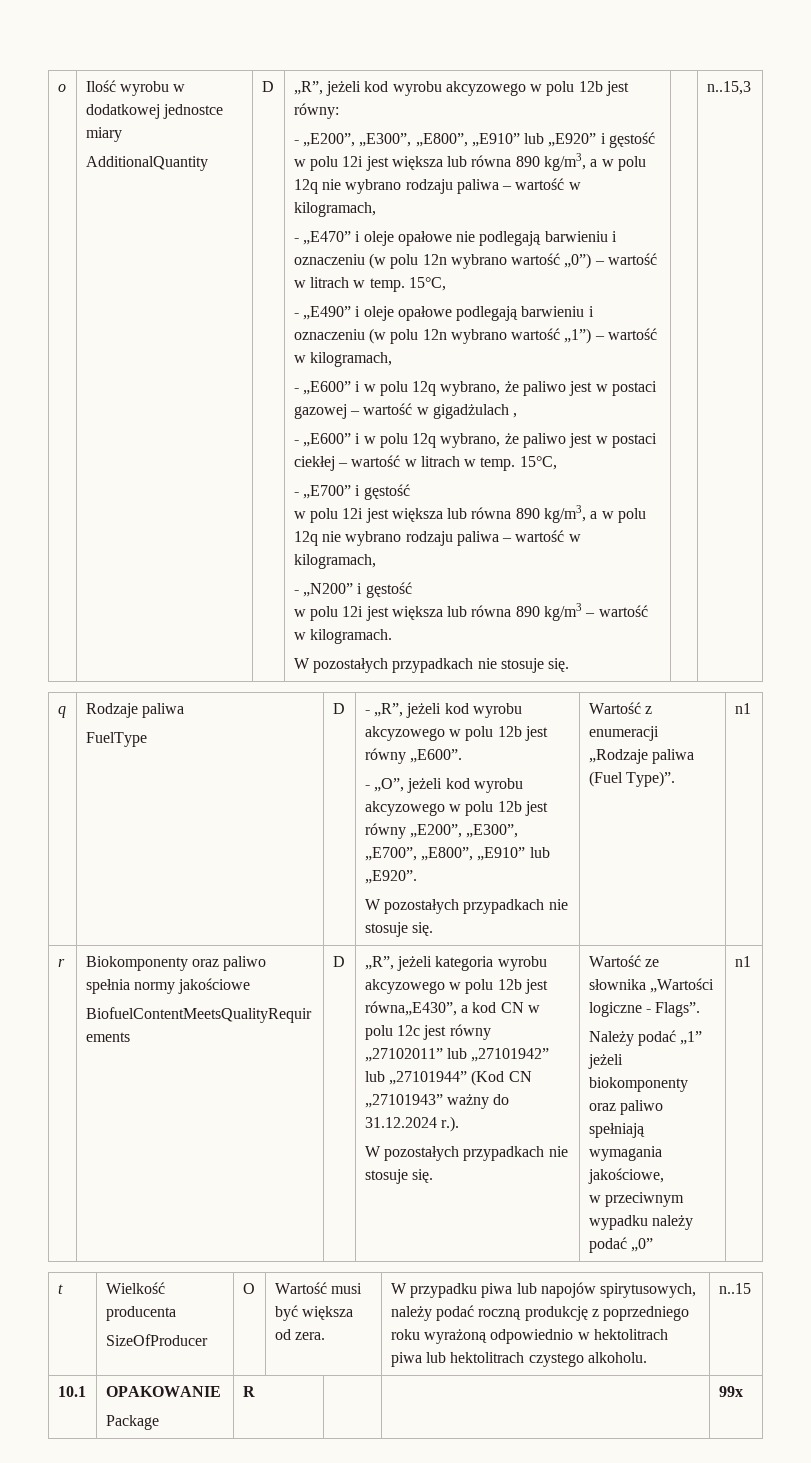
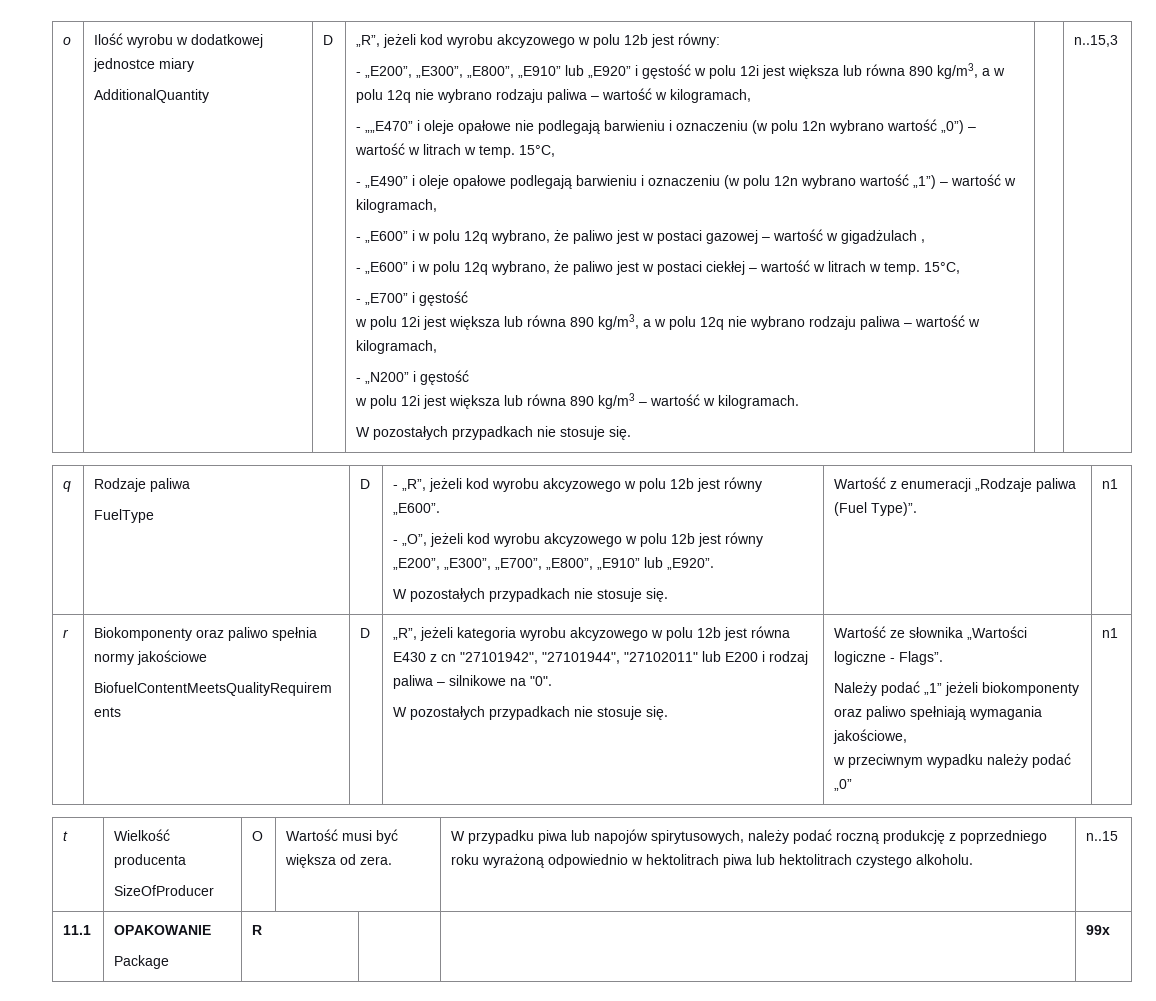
[302,231,351,245] „E470” -> [365,121,414,133] „„E470”
[364,1001,540,1016] [364,1024,491,1040] [364,1048,550,1062] [364,1070,532,1086] [364,1094,510,1109] [364,1116,459,1132] równa„E430”, a kod CN w polu 12c jest równy „27102011” lub „27101942” lub „27101944” (Kod CN „27101943” ważny do 31.12.2024 r.). -> [751,626,791,638] [393,651,809,665] [393,675,553,689] równa E430 z cn "27101942", "27101944", "27102011" lub E200 i rodzaj paliwa – silnikowe na "0".
[57,1386,86,1397] 10.1 -> [63,925,92,935] 11.1

